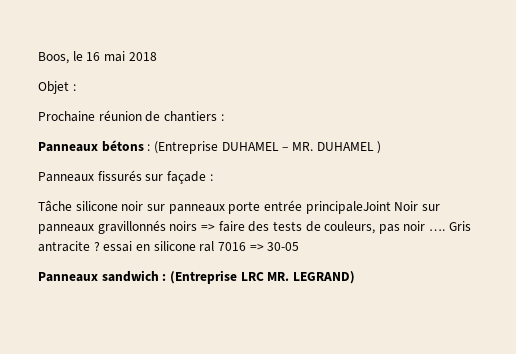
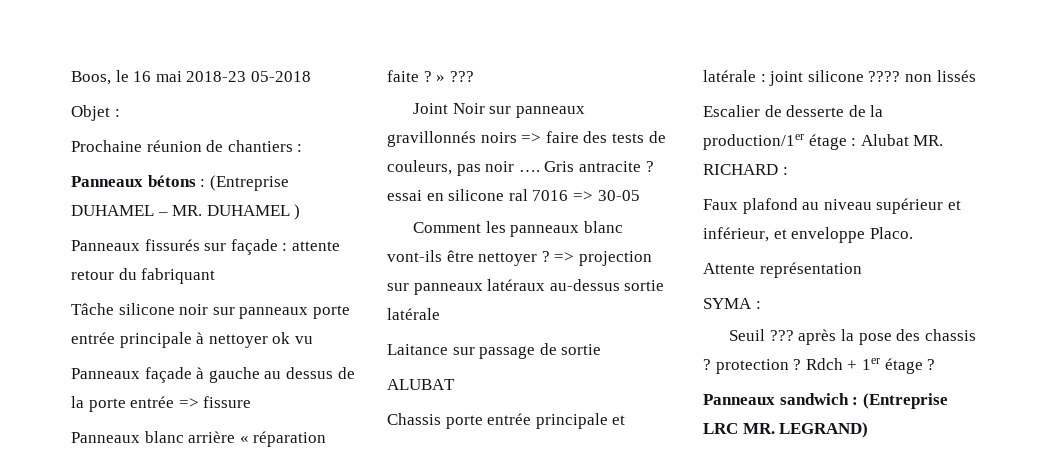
[128,52,157,61] 2018 -> [186,71,311,82] 2018-23 05-2018
(213, 177) none -> [291,241,340,251] [71,268,216,284] attente retour du fabriquant
[305,201,391,214] principaleJoint -> [119,332,313,348] [71,367,355,383] [71,396,252,412] [71,431,327,447] [387,70,474,82] [413,103,449,114] principale à nettoyer ok vu // Panneaux façade à gauche au dessus de la porte entrée => fissure // Panneaux blanc arrière « réparation faite ? » ??? // Joint
(300, 246) none -> [413,221,623,237] [387,250,652,266] [387,279,665,295] [387,308,440,320] [387,343,602,359] [387,379,455,390] [387,413,626,429] [703,70,976,86] [703,105,884,117] [703,134,944,150] [703,164,788,175] [703,198,961,214] [703,227,913,243] [703,262,862,278] [703,298,761,309] [729,329,976,345] [703,358,936,374] // Comment les panneaux blanc vont-ils être nettoyer ? => projection sur panneaux latéraux au-dessus sortie latérale // Laitance sur passage de sortie // ALUBAT // Chassis porte entrée principale et latérale : joint silicone ???? non lissés // Escalier de desserte de la production/1er étage : Alubat MR. RICHARD : // Faux plafond au niveau supérieur et inférieur, et enveloppe Placo. // Attente représentation // SYMA : // Seuil ??? après la pose des chassis ? protection ? Rdch + 1er étage ?

